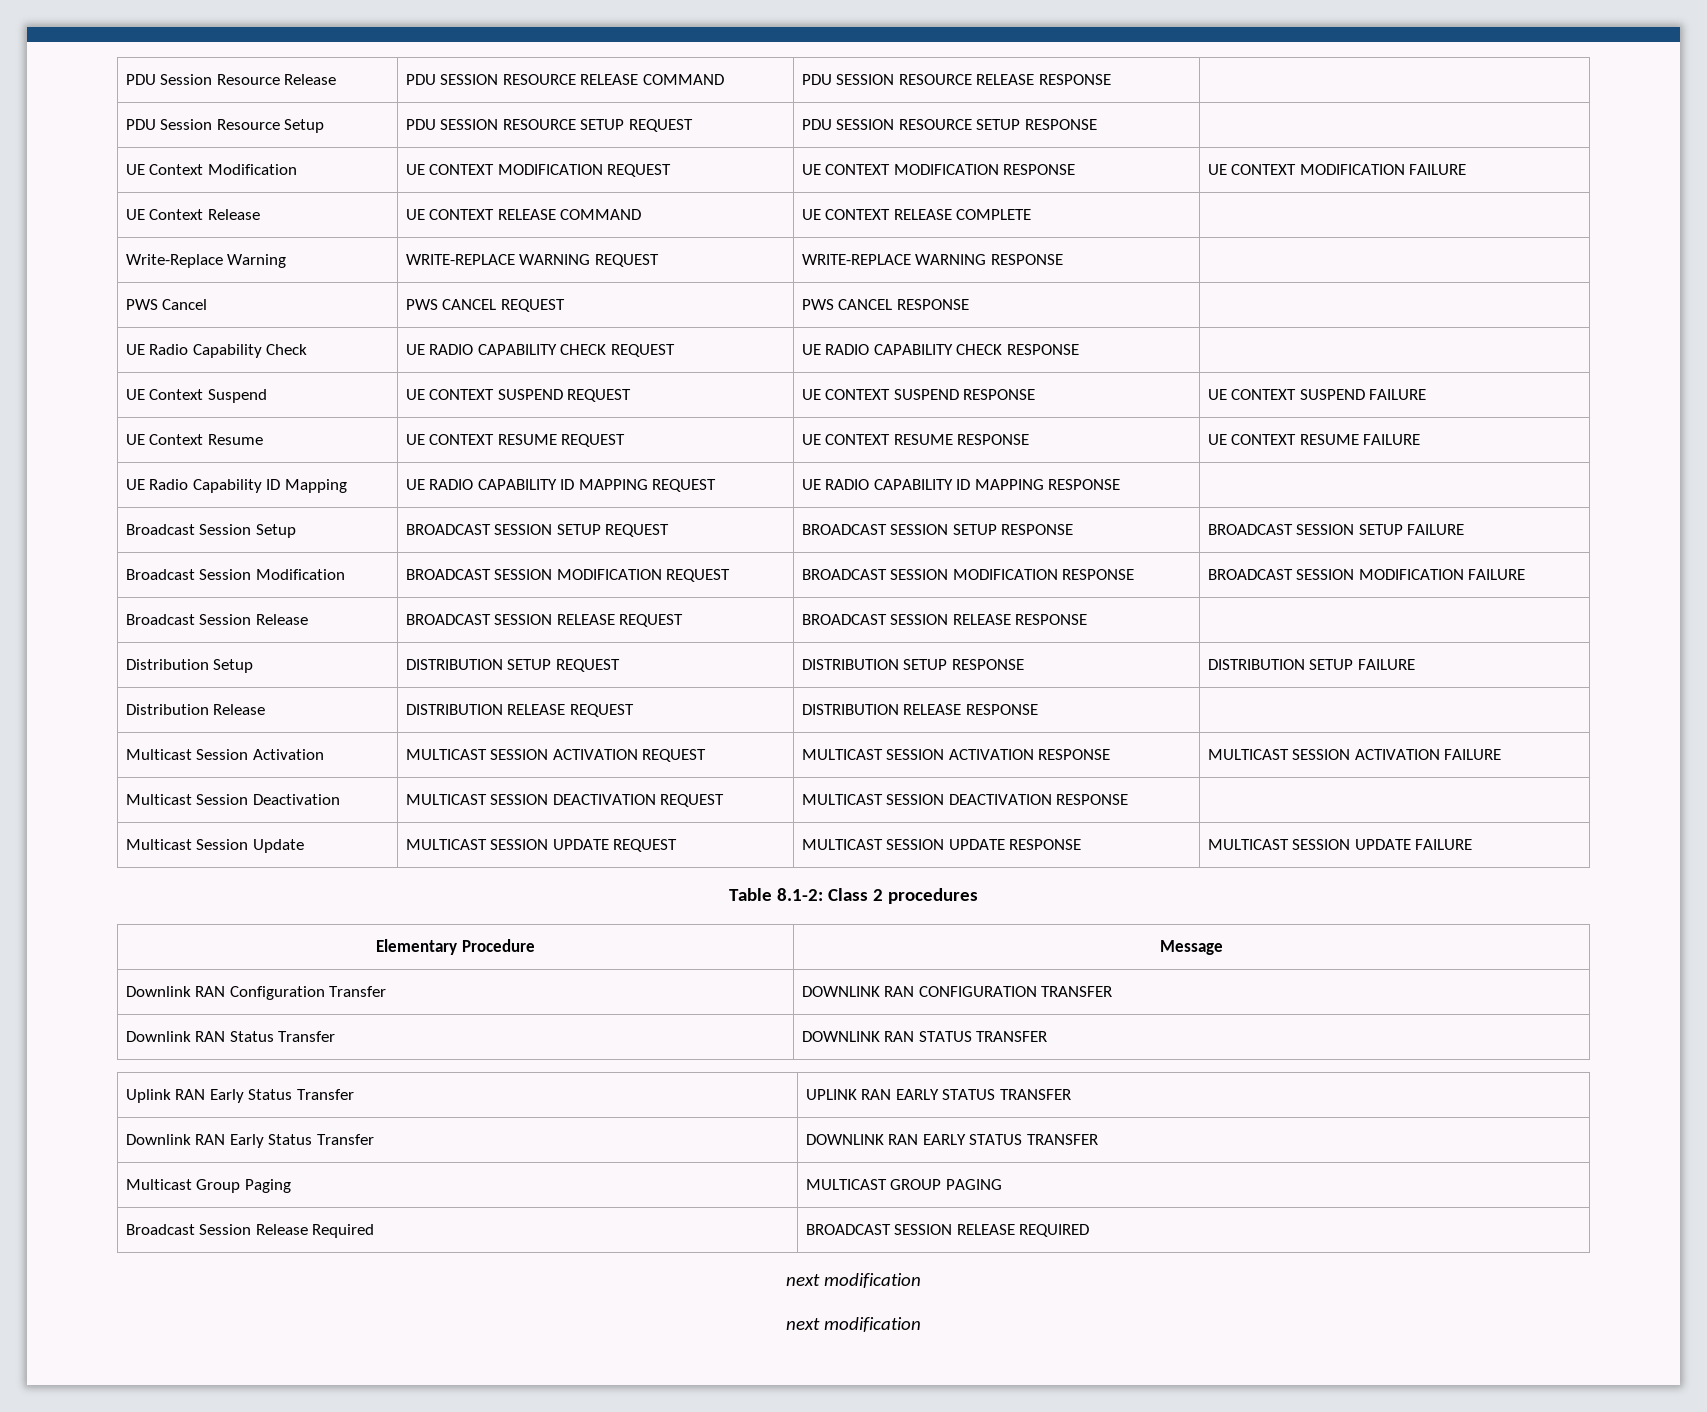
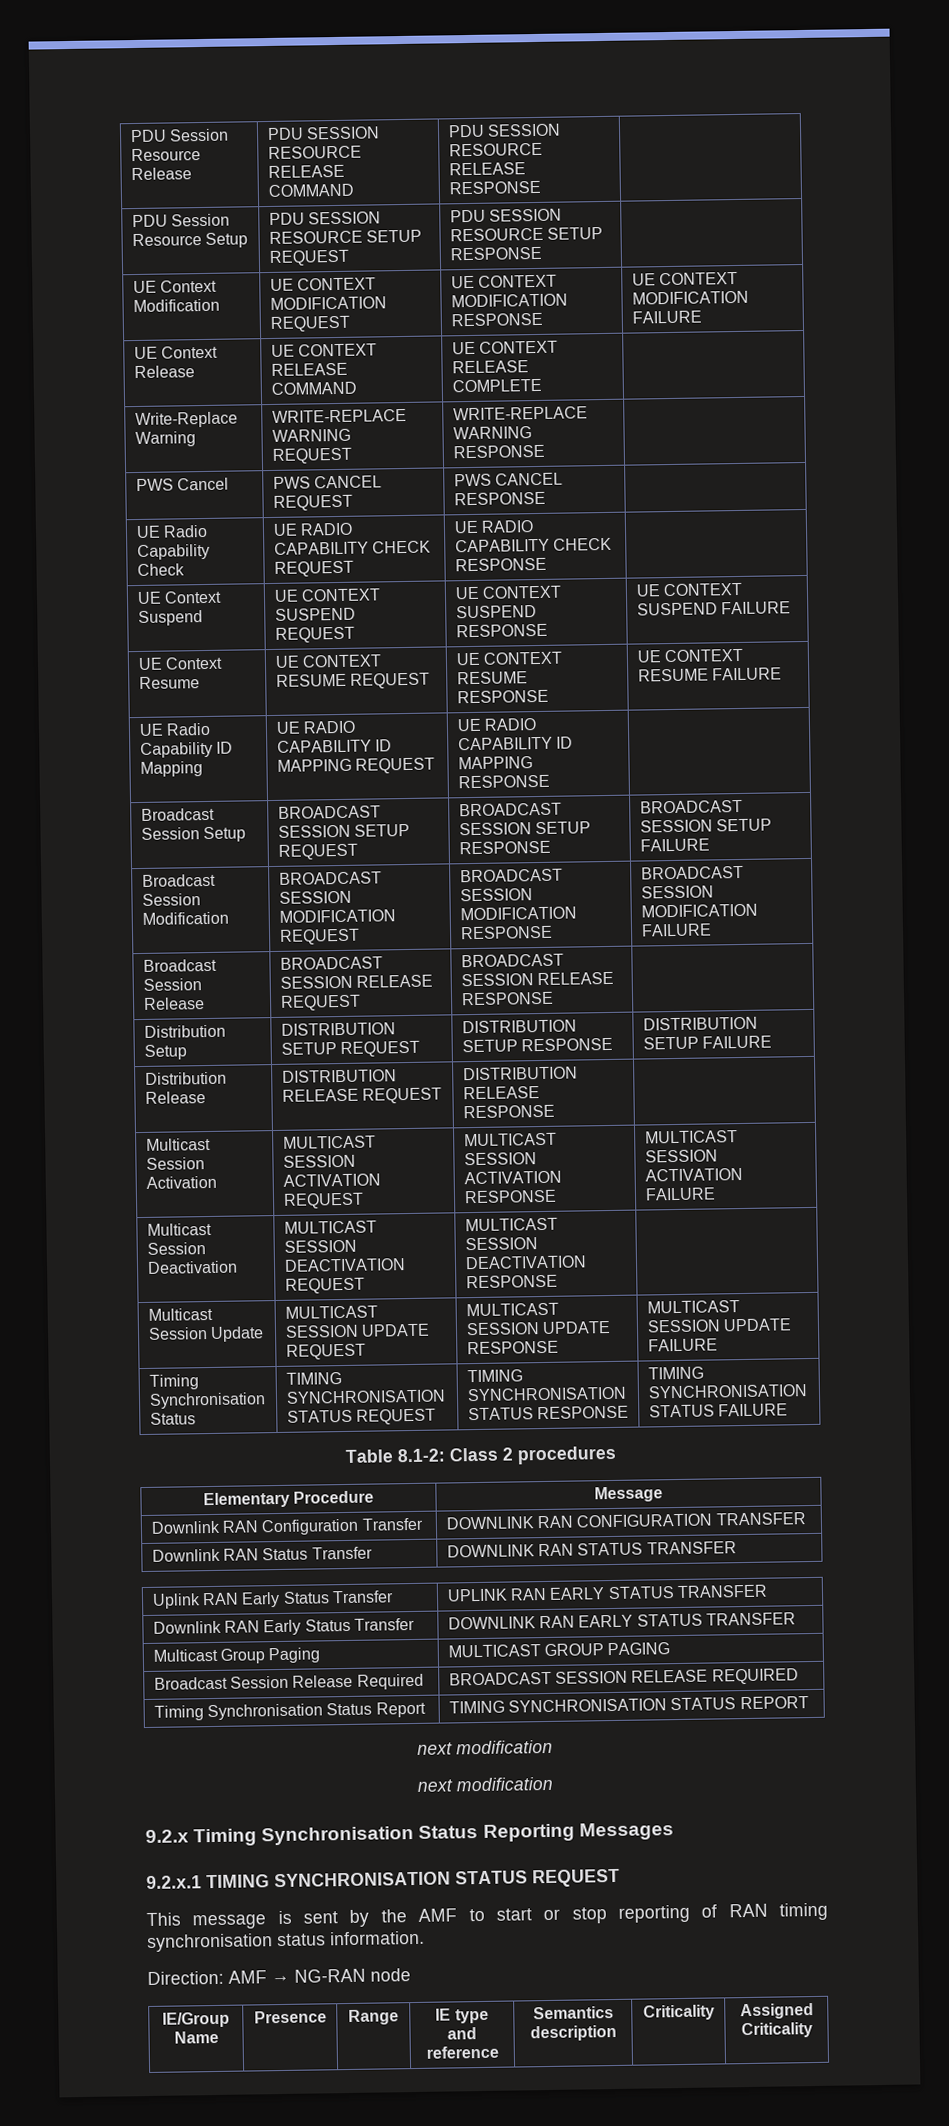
(1473, 844) none -> [148,1374,199,1390] [148,1392,266,1409] [149,1412,196,1425] [285,1372,342,1385] [285,1389,446,1404] [286,1408,436,1425] [466,1369,523,1383] [466,1386,627,1402] [467,1405,629,1421] [647,1366,704,1380] [647,1384,808,1399] [648,1403,788,1418] // Timing Synchronisation Status | TIMING SYNCHRONISATION STATUS REQUEST | TIMING SYNCHRONISATION STATUS RESPONSE | TIMING SYNCHRONISATION STATUS FAILURE
[786,1273,921,1288] [786,1317,921,1332] // next modification // next modification -> [153,1701,426,1721] [448,1696,809,1714] [417,1739,553,1755] [417,1776,553,1792] [145,1822,674,1847] [146,1868,620,1890] [146,1902,828,1930] [147,1930,425,1953] [147,1968,411,1986] [162,2011,230,2028] [173,2030,219,2044] [253,2010,327,2024] [348,2009,399,2026] [435,2008,489,2024] [447,2027,477,2040] [425,2045,499,2059] [532,2006,614,2020] [529,2024,617,2042] [642,2004,715,2021] [739,2003,814,2020] [740,2022,813,2039] // Timing Synchronisation Status Report | TIMING SYNCHRONISATION STATUS REPORT // next modification // next modification // 9.2.x Timing Synchronisation Status Reporting Messages // 9.2.x.1 TIMING SYNCHRONISATION STATUS REQUEST // This message is sent by the AMF to start or stop reporting of RAN timing synchronisation status information. // Direction: AMF → NG-RAN node // IE/Group Name | Presence | Range | IE type and reference | Semantics description | Criticality | Assigned Criticality

